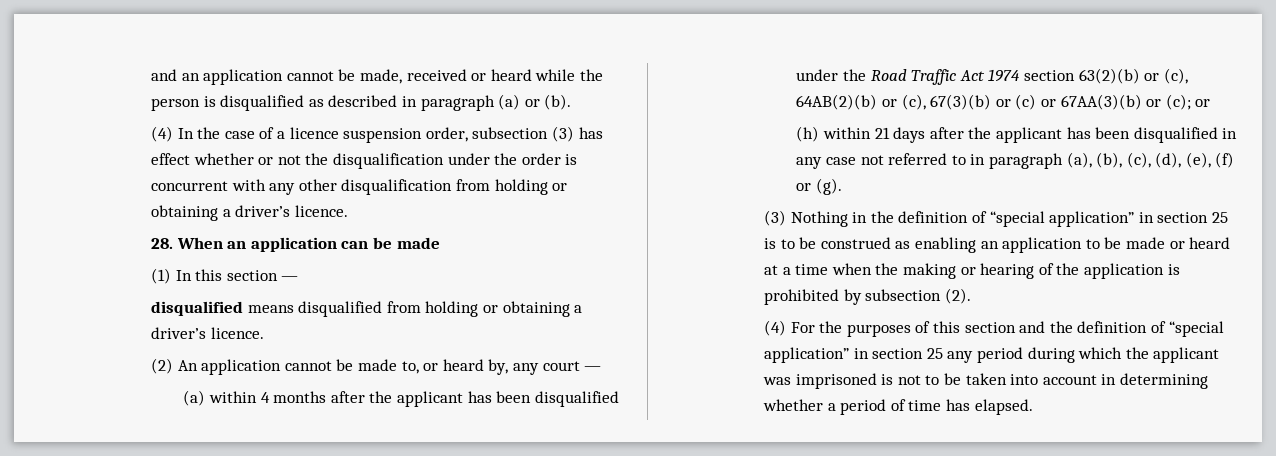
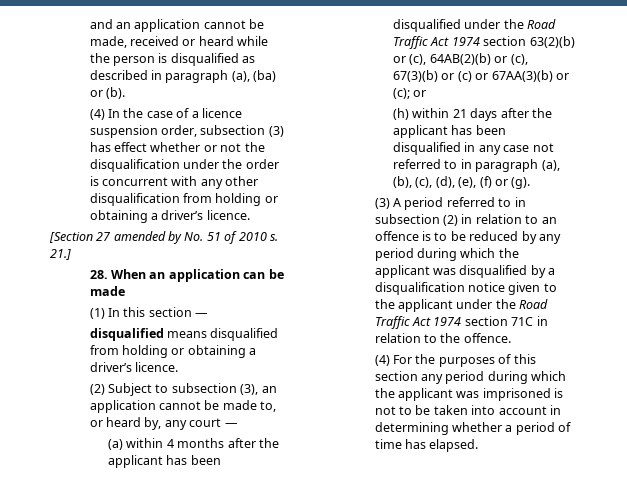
[498,94,521,110] (a) -> [231,70,277,82] (a), (ba)
(348, 211) none -> [48,231,278,244] [49,249,71,260] // [Section 27 amended by No. 51 of 2010 s. 21.]
[177,360,198,371] An -> [108,383,277,396] Subject to subsection (3), an
[790,211,1228,227] [764,237,1231,253] [764,263,1180,279] [764,288,971,305] Nothing in the definition of “special application” in section 25 is to be construed as enabling an application to be made or heard at a time when the making or hearing of the application is prohibited by subsection (2). -> [393,197,526,210] [374,214,557,226] [374,231,561,244] [374,248,519,261] [374,265,556,278] [374,282,557,295] [374,299,549,312] [374,316,548,329] [374,333,511,343] A period referred to in subsection (2) in relation to an offence is to be reduced by any period during which the applicant was disqualified by a disqualification notice given to the applicant under the Road Traffic Act 1974 section 71C in relation to the offence.
[1019,321,1224,337] [764,347,943,363] and the definition of “special application” in section 25 -> (418, 376) none

